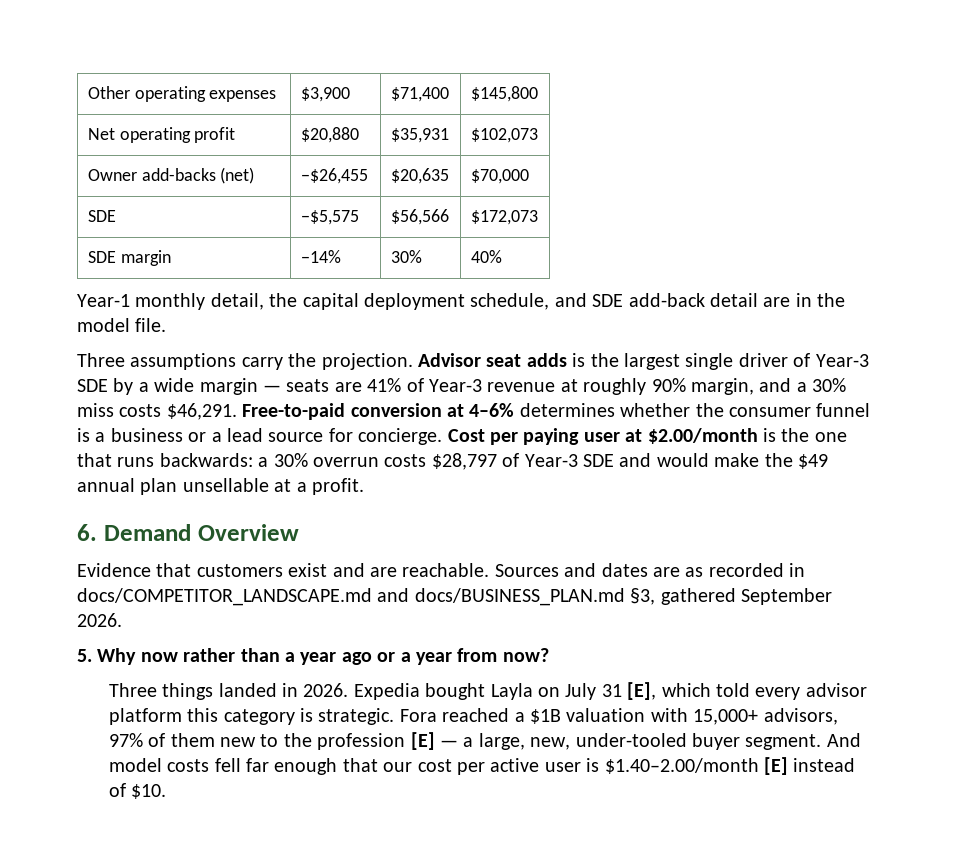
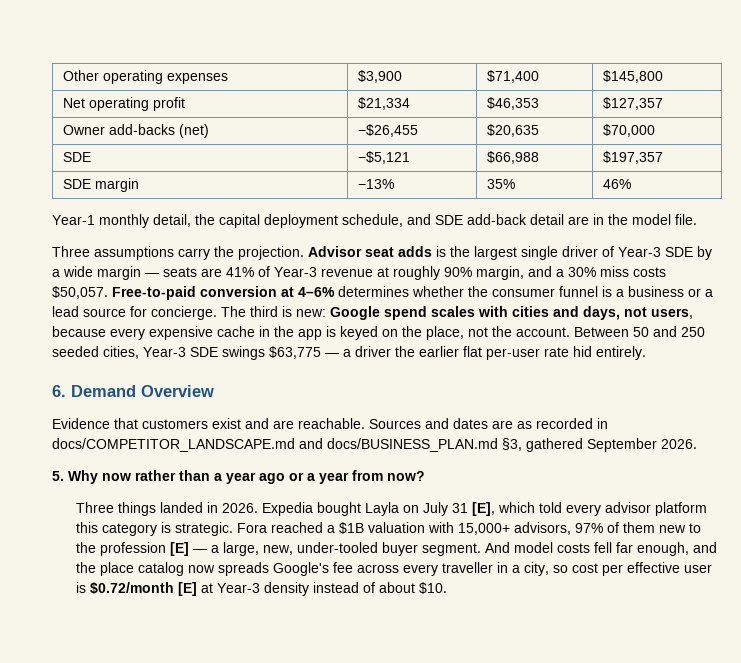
[300,127,359,143] [390,128,449,143] [470,128,538,143] $20,880 | $35,931 | $102,073 -> [357,97,410,110] [486,97,539,110] [602,97,663,110] $21,334 | $46,353 | $127,357
[300,210,359,225] [390,209,449,225] [470,210,538,225] −$5,575 | $56,566 | $172,073 -> [357,151,410,164] [486,151,539,164] [602,151,663,164] −$5,121 | $66,988 | $197,357
[300,250,341,263] [390,250,422,263] [470,250,502,263] −14% | 30% | 40% -> [357,179,394,189] [486,179,515,189] [602,179,631,189] −13% | 35% | 46%
[166,403,237,420] $46,291. -> [52,286,108,299] $50,057.
[447,428,847,445] [77,453,828,470] [77,478,364,495] Cost per paying user at $2.00/month is the one that runs backwards: a 30% overrun costs $28,797 of Year-3 SDE and would make the $49 annual plan unsellable at a profit. -> [221,306,693,320] [52,326,705,340] [52,346,646,360] The third is new: Google spend scales with cities and days, not users, because every expensive cache in the app is keyed on the place, not the account. Between 50 and 250 seeded cities, Year-3 SDE swings $63,775 — a driver the earlier flat per-user rate hid entirely.
[274,758,413,775] enough that our -> [636,542,717,556] [75,562,568,576] enough, and the place catalog now spreads Google's fee across every traveller in a city, so
[490,758,540,772] active -> [626,562,680,573] effective
[604,757,789,775] $1.40–2.00/month [E] -> [89,582,309,596] $0.72/month [E] at Year-3 density
(126, 790) none -> [378,582,415,593] about

